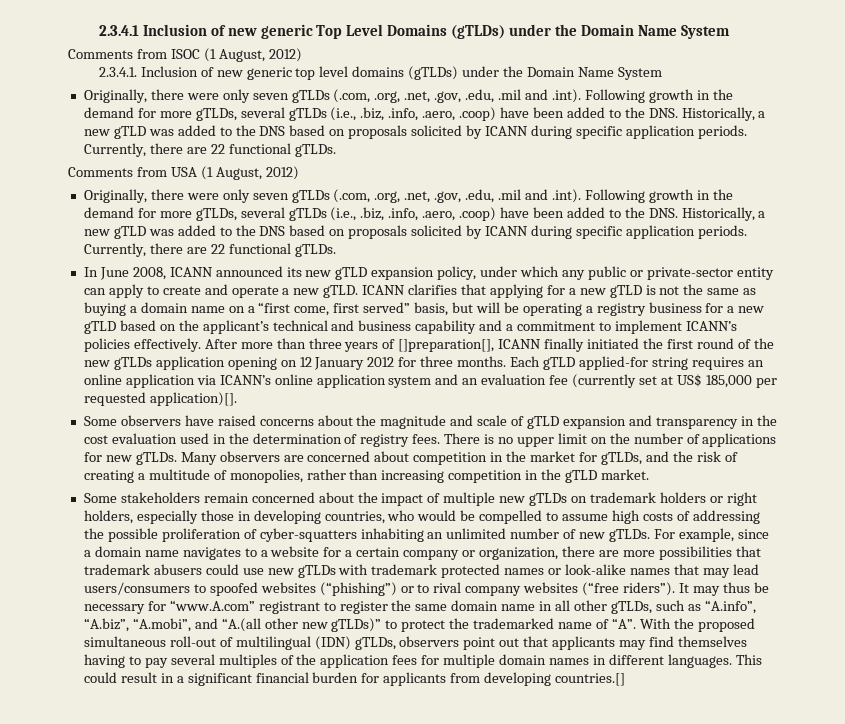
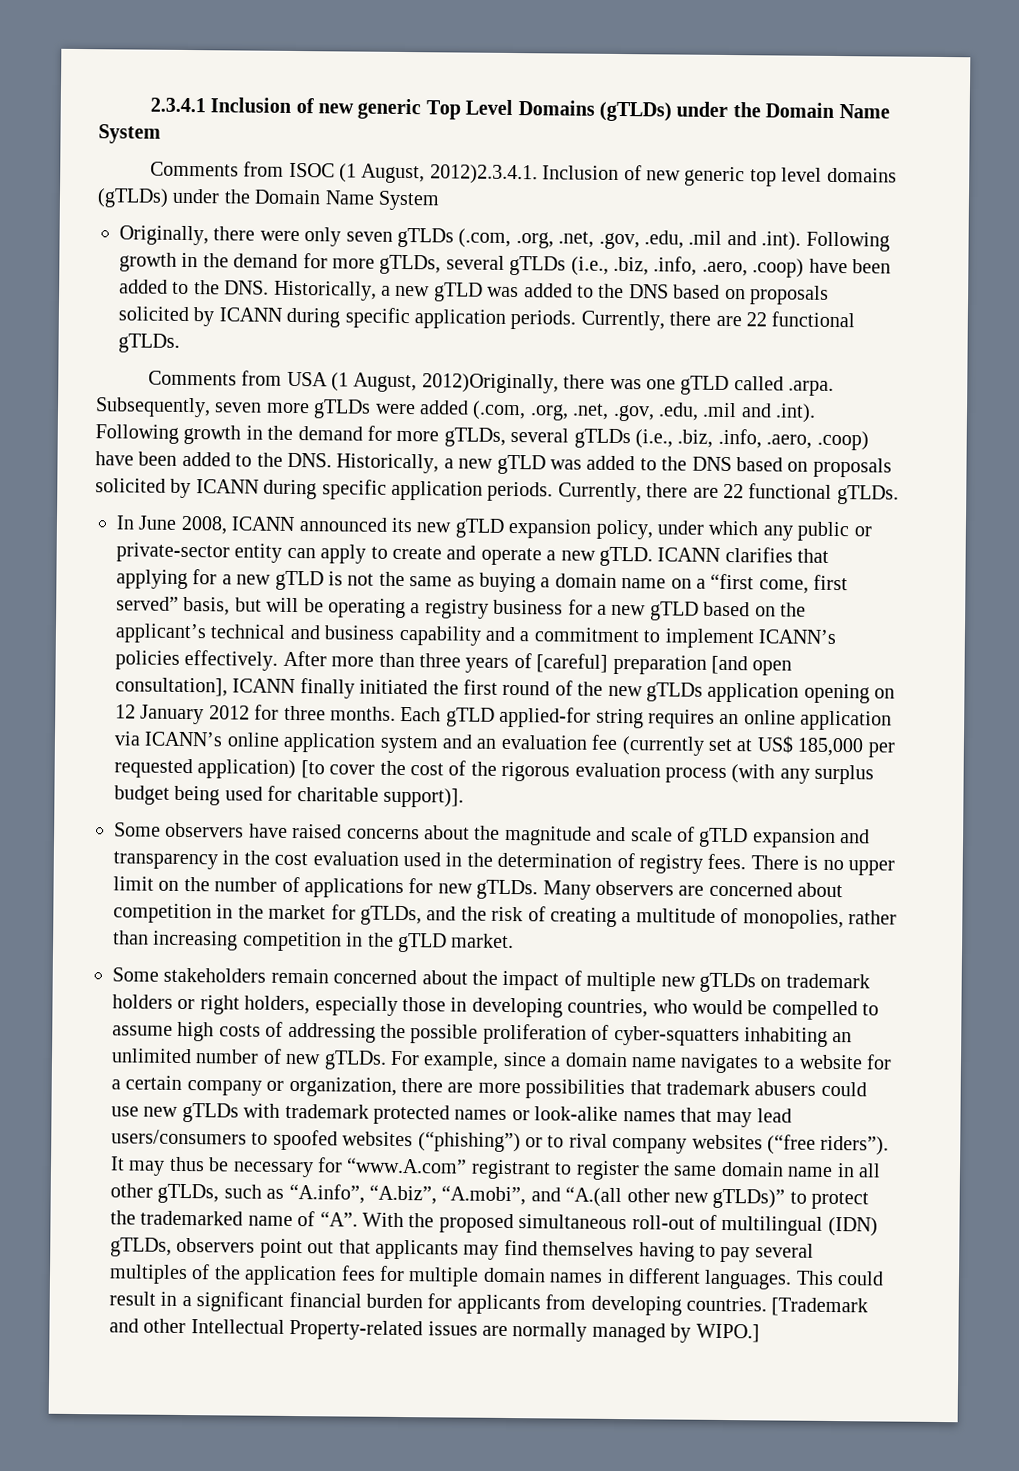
[268,48,302,62] [98,67,137,77] 2012) // 2.3.4.1. -> [429,164,538,185] 2012)2.3.4.1.
[265,166,299,180] [83,189,330,203] 2012) // Originally, there were only seven gTLDs -> [421,373,835,396] [95,397,469,419] 2012)Originally, there was one gTLD called .arpa. Subsequently, seven more gTLDs were added
[398,339,495,352] []preparation[], -> [536,653,793,676] [115,677,228,697] [careful] preparation [and open consultation],
[149,392,237,406] application)[]. -> [197,759,875,785] [114,785,464,808] application) [to cover the cost of the rigorous evaluation process (with any surplus budget being used for charitable support)].
[555,673,626,686] countries.[] -> [685,1296,869,1317] [109,1318,760,1343] countries. [Trademark and other Intellectual Property-related issues are normally managed by WIPO.]

